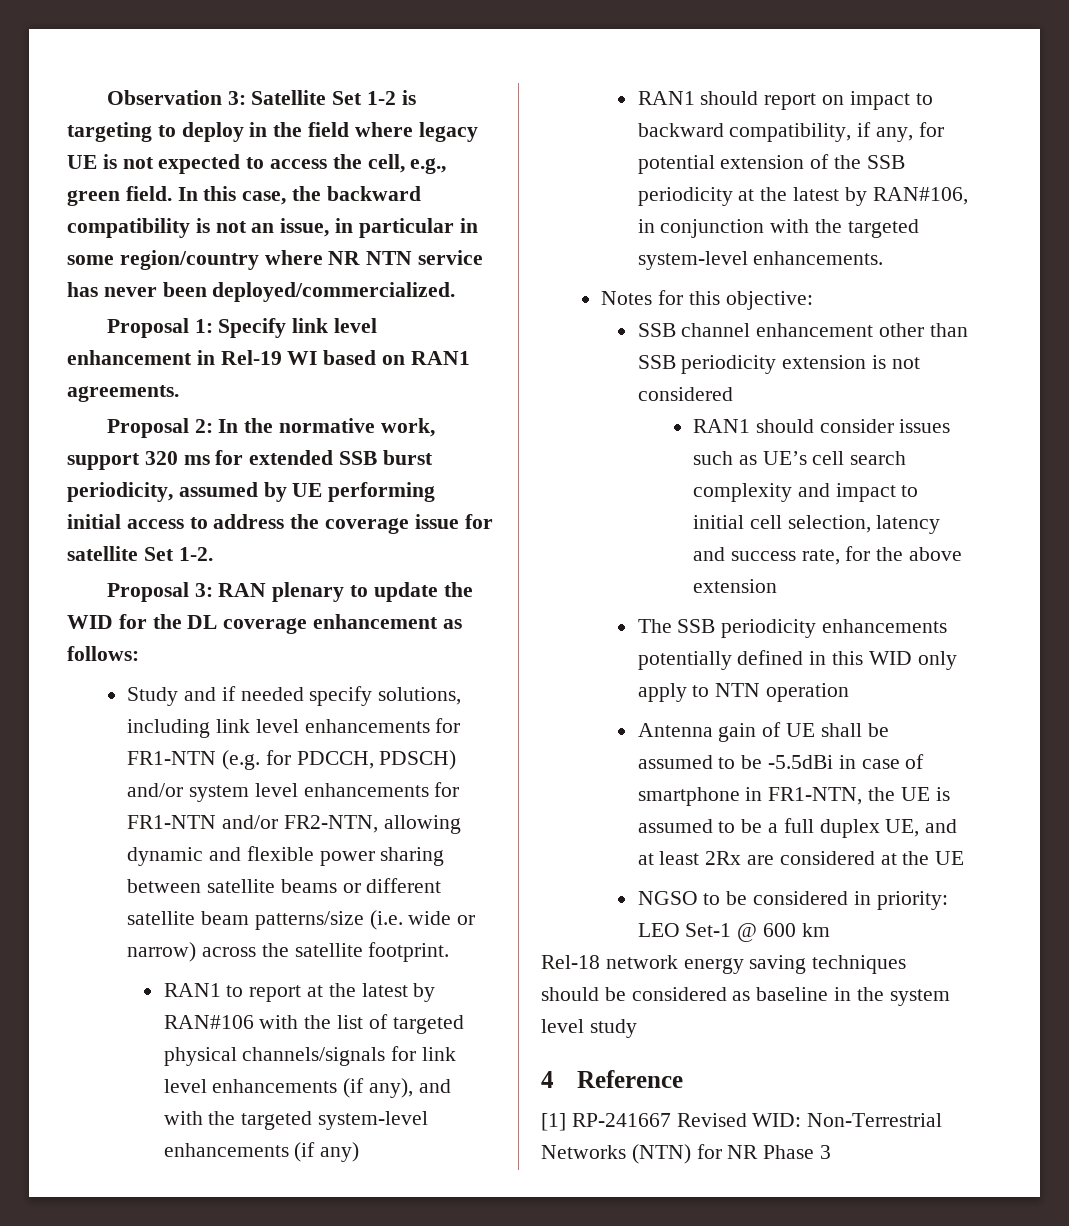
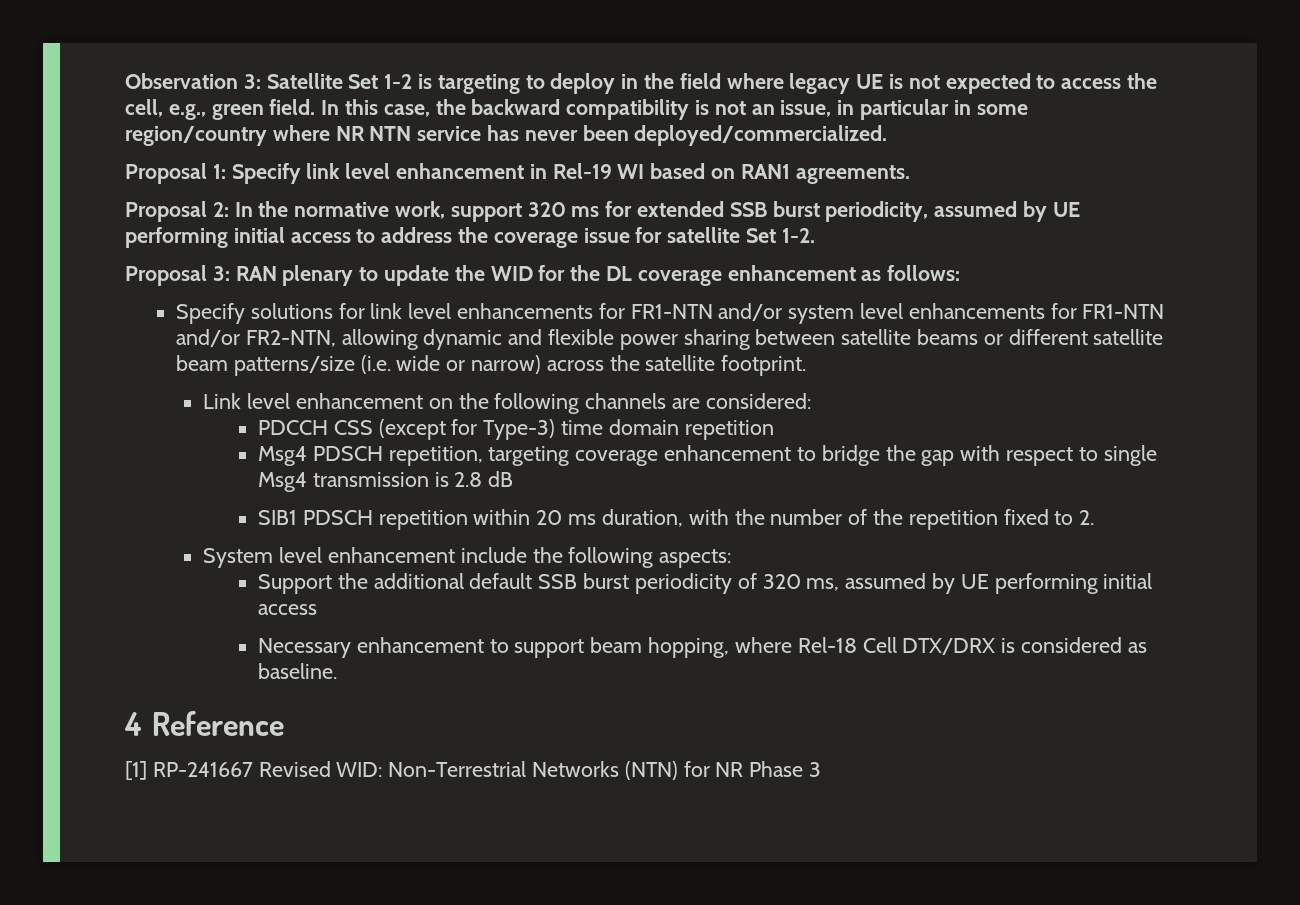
[127,686,462,706] [127,719,211,738] Study and if needed specify solutions, including -> [176,303,365,324] Specify solutions for
[221,750,457,770] (e.g. for PDCCH, PDSCH) -> (713, 311) none
[163,983,436,1002] [163,1014,464,1034] [163,1046,457,1066] [163,1078,451,1098] [163,1111,429,1130] [163,1142,360,1162] [637,91,933,110] [637,122,944,142] [637,154,905,174] [637,187,968,206] [637,219,919,238] [637,251,884,270] [601,290,813,310] [637,323,968,337] [637,355,920,374] [637,387,733,401] [693,419,951,433] [693,451,907,465] [693,483,919,502] [693,515,941,534] [693,546,963,565] [693,579,778,593] [637,619,948,638] [637,650,957,670] [637,683,850,702] [637,722,889,742] [637,754,925,769] [637,787,950,806] [637,818,958,838] [637,851,965,865] [637,891,948,910] [637,923,830,942] [541,955,907,974] [541,987,950,1006] [541,1019,637,1038] RAN1 to report at the latest by RAN#106 with the list of targeted physical channels/signals for link level enhancements (if any), and with the targeted system-level enhancements (if any) // RAN1 should report on impact to backward compatibility, if any, for potential extension of the SSB periodicity at the latest by RAN#106, in conjunction with the targeted system-level enhancements. // Notes for this objective: // SSB channel enhancement other than SSB periodicity extension is not considered // RAN1 should consider issues such as UE’s cell search complexity and impact to initial cell selection, latency and success rate, for the above extension // The SSB periodicity enhancements potentially defined in this WID only apply to NTN operation // Antenna gain of UE shall be assumed to be -5.5dBi in case of smartphone in FR1-NTN, the UE is assumed to be a full duplex UE, and at least 2Rx are considered at the UE // NGSO to be considered in priority: LEO Set-1 @ 600 km // Rel-18 network energy saving techniques should be considered as baseline in the system level study -> [203,393,811,414] [258,419,774,440] [258,445,1157,466] [258,471,514,492] [258,509,1095,530] [203,547,732,568] [258,573,1153,594] [258,604,318,615] [258,637,1147,658] [258,663,338,679] Link level enhancement on the following channels are considered: // PDCCH CSS (except for Type-3) time domain repetition // Msg4 PDSCH repetition, targeting coverage enhancement to bridge the gap with respect to single Msg4 transmission is 2.8 dB // SIB1 PDSCH repetition within 20 ms duration, with the number of the repetition fixed to 2. // System level enhancement include the following aspects: // Support the additional default SSB burst periodicity of 320 ms, assumed by UE performing initial access // Necessary enhancement to support beam hopping, where Rel-18 Cell DTX/DRX is considered as baseline.

